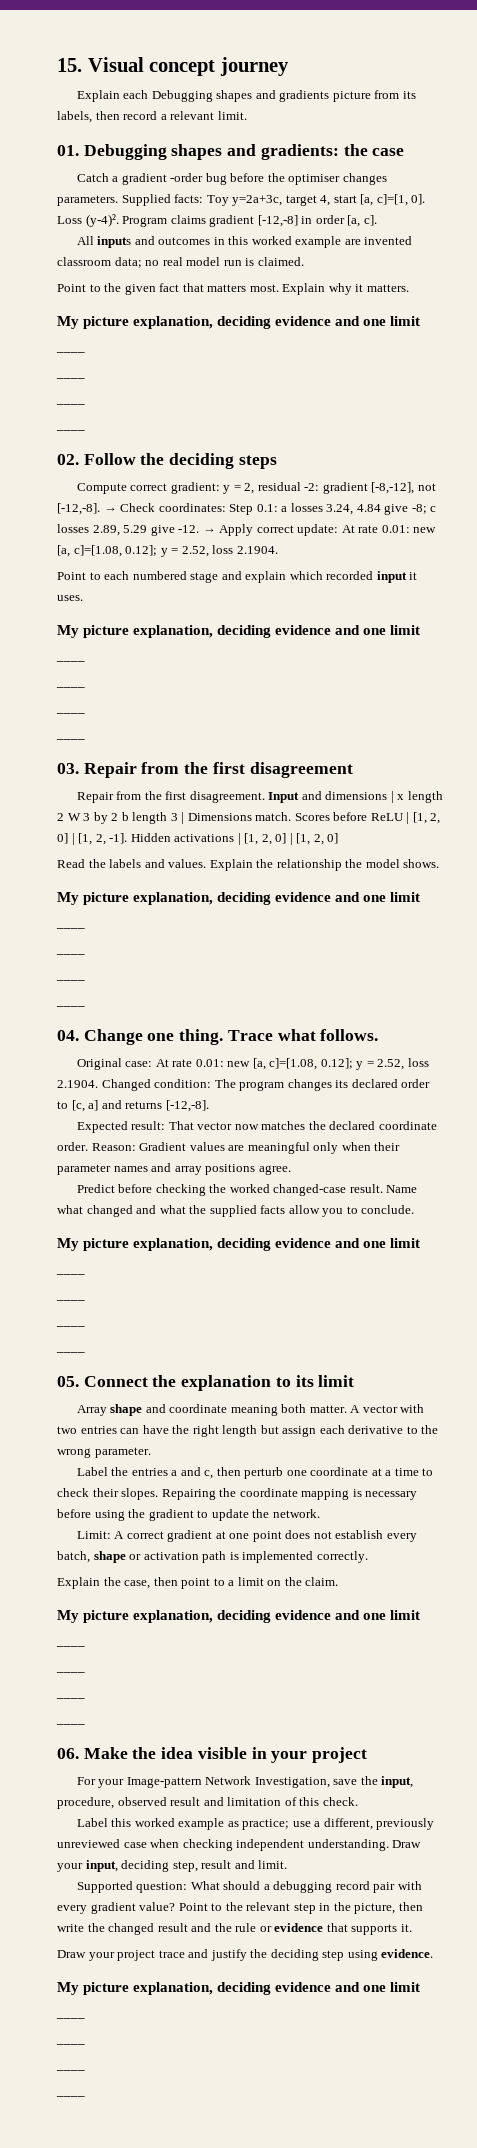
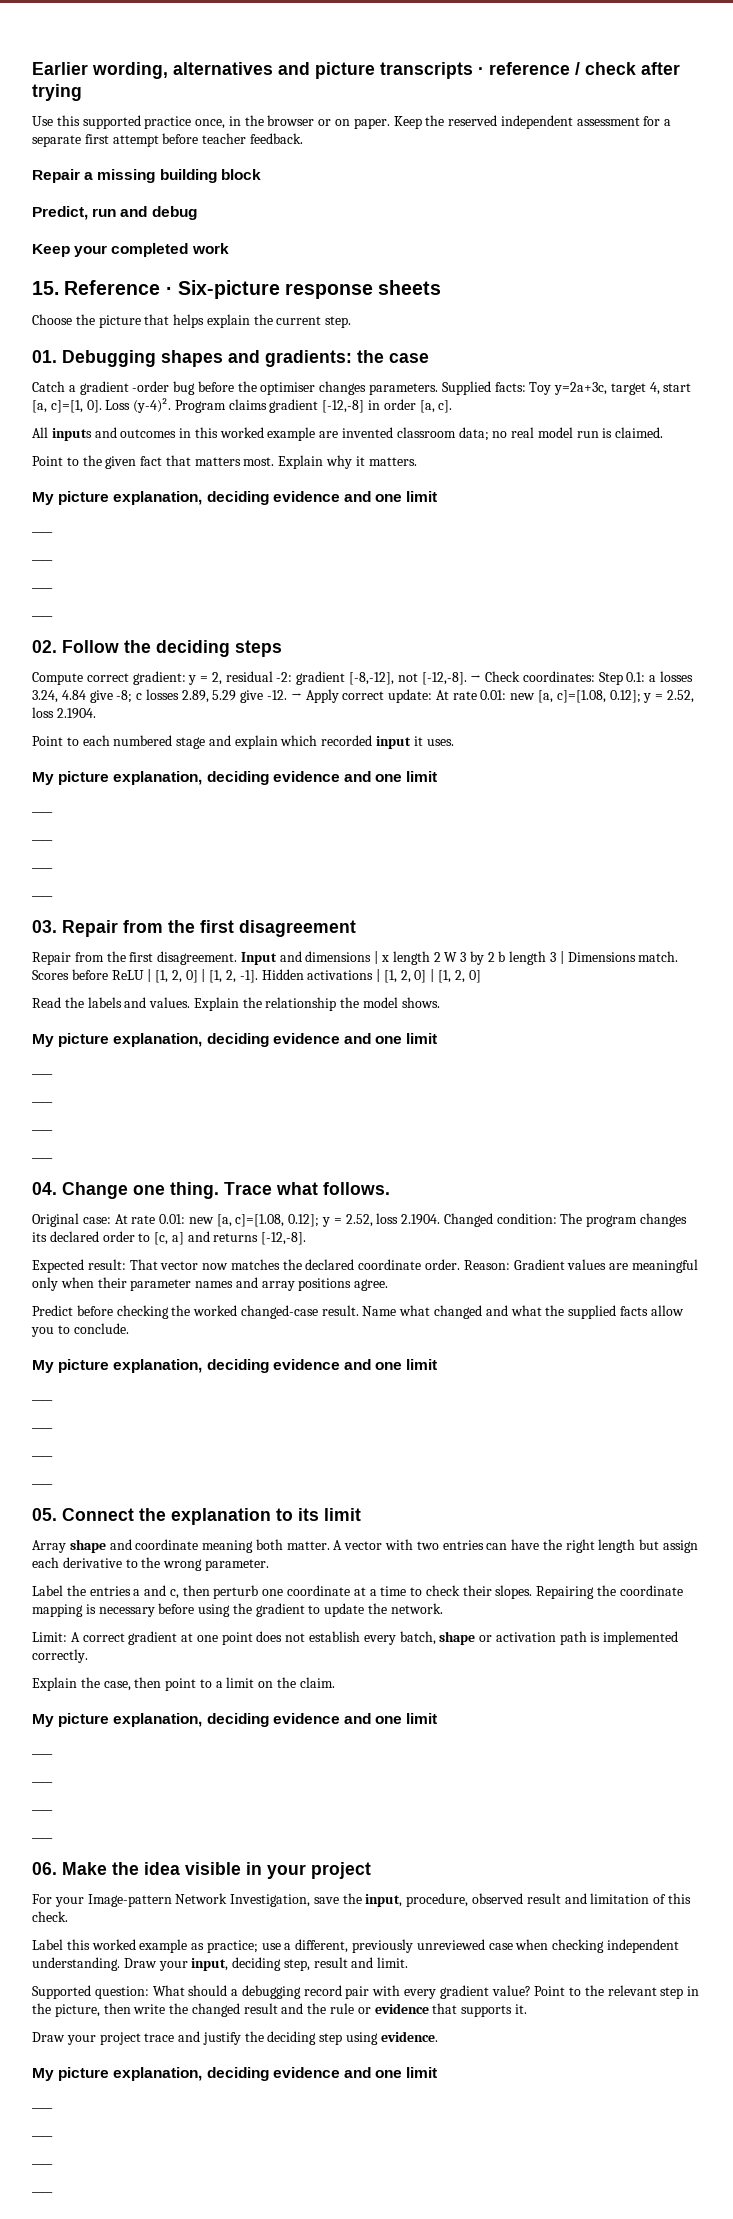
[57,57,289,76] [76,90,416,102] [57,111,247,123] 15. Visual concept journey // Explain each Debugging shapes and gradients picture from its labels, then record a relevant limit. -> [32,62,680,79] [32,84,82,101] [32,115,672,129] [32,133,303,147] [32,169,261,183] [32,206,197,220] [32,243,229,257] [32,280,442,299] [32,314,352,328] Earlier wording, alternatives and picture transcripts · reference / check after trying // Use this supported practice once, in the browser or on paper. Keep the reserved independent assessment for a separate first attempt before teacher feedback. // Repair a missing building block // Predict, run and debug // Keep your completed work // 15. Reference · Six-picture response sheets // Choose the picture that helps explain the current step.

